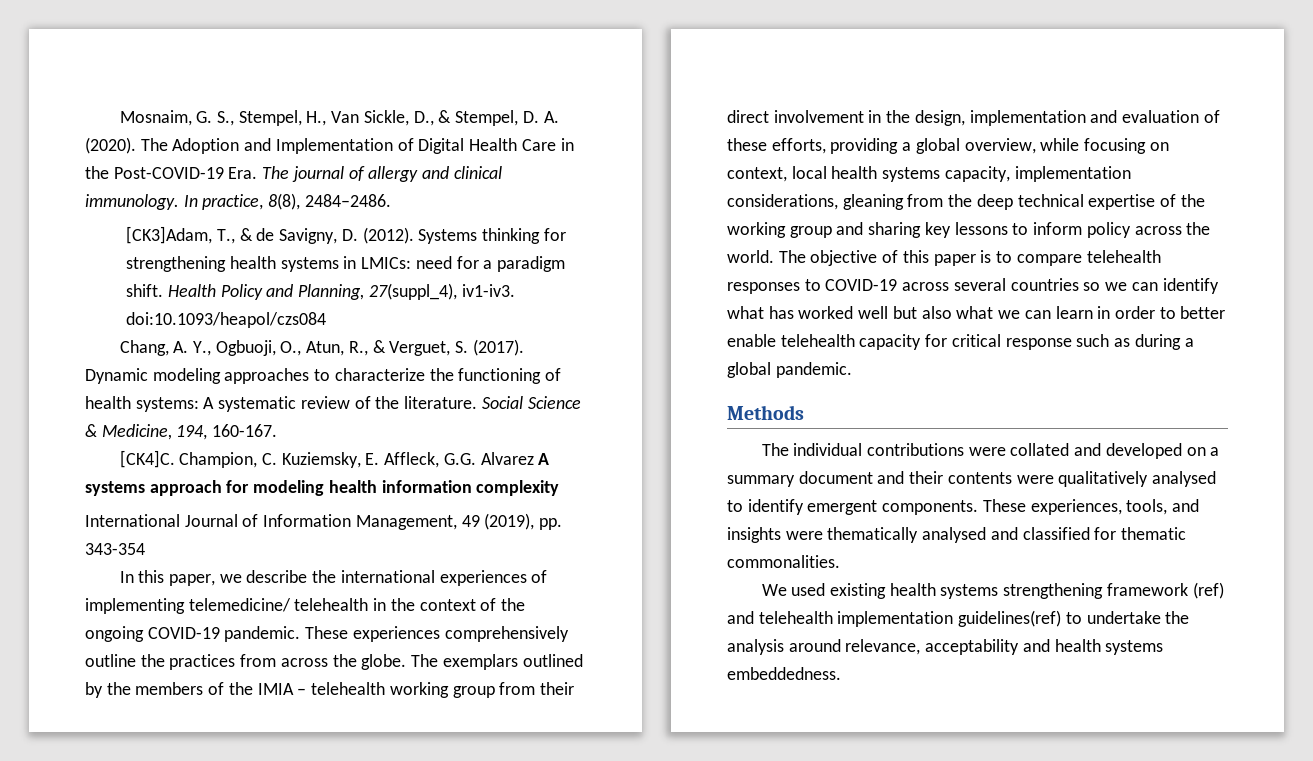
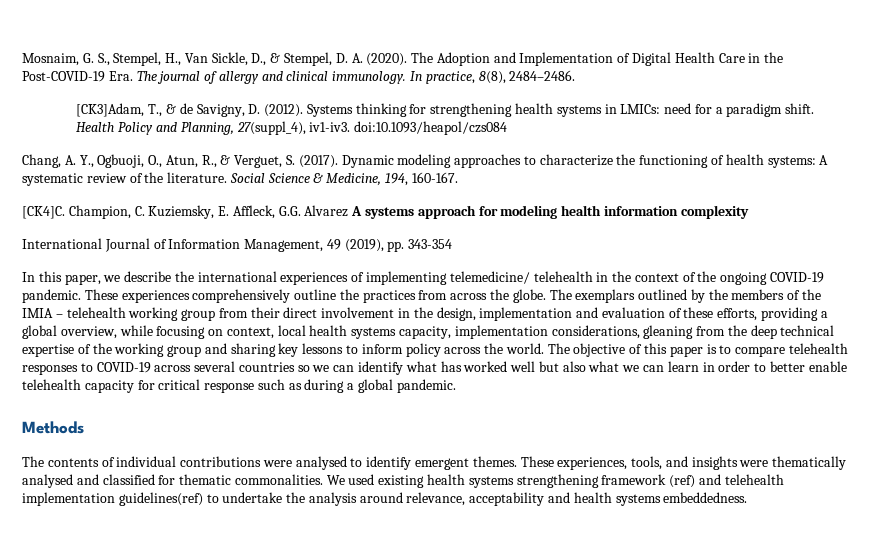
(789, 449) none -> [47,457,115,467] contents of
[1010,443,1220,459] [727,471,1149,487] collated and developed on a summary document and their contents were qualitatively -> (292, 463) none
[882,500,979,515] components. -> [472,456,517,467] themes.
(840, 561) // -> (323, 479) none

